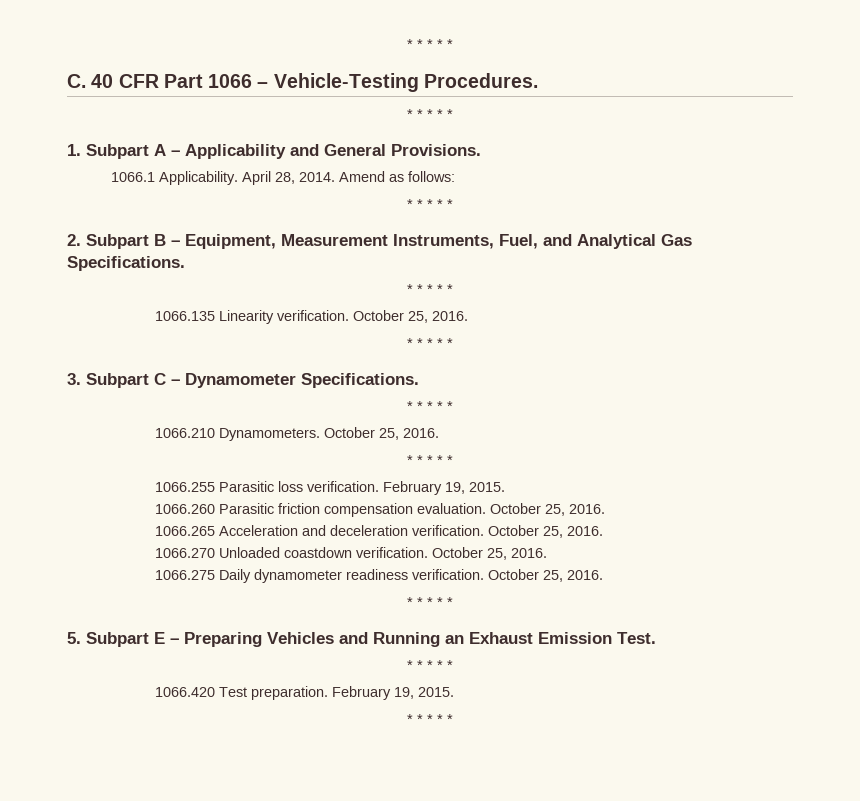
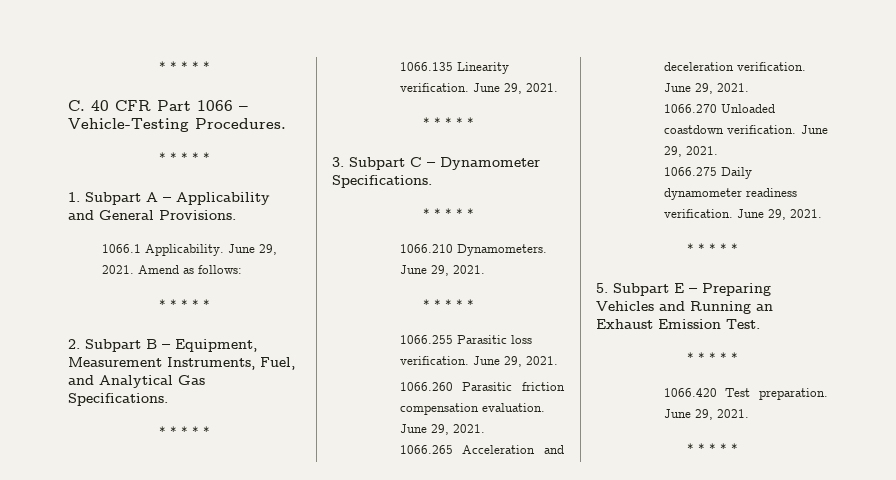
[241,171,335,185] April 28, 2014. -> [227,244,277,255] [101,265,134,274] June 29, 2021.
[352,310,468,323] October 25, 2016. -> [472,83,558,94] June 29, 2021.
[323,427,439,440] October 25, 2016. -> [399,265,485,276] June 29, 2021.
[382,481,505,495] February 19, 2015. -> [472,356,558,367] June 29, 2021.
[489,503,605,516] October 25, 2016. -> [399,424,485,435] June 29, 2021.
[487,525,603,538] October 25, 2016. -> [663,83,749,94] June 29, 2021.
[431,547,547,560] October 25, 2016. -> [801,125,828,134] [663,146,718,157] June 29, 2021.
[487,569,603,582] October 25, 2016. -> [736,209,822,220] June 29, 2021.
[331,686,454,700] February 19, 2015. -> [663,409,749,420] June 29, 2021.

